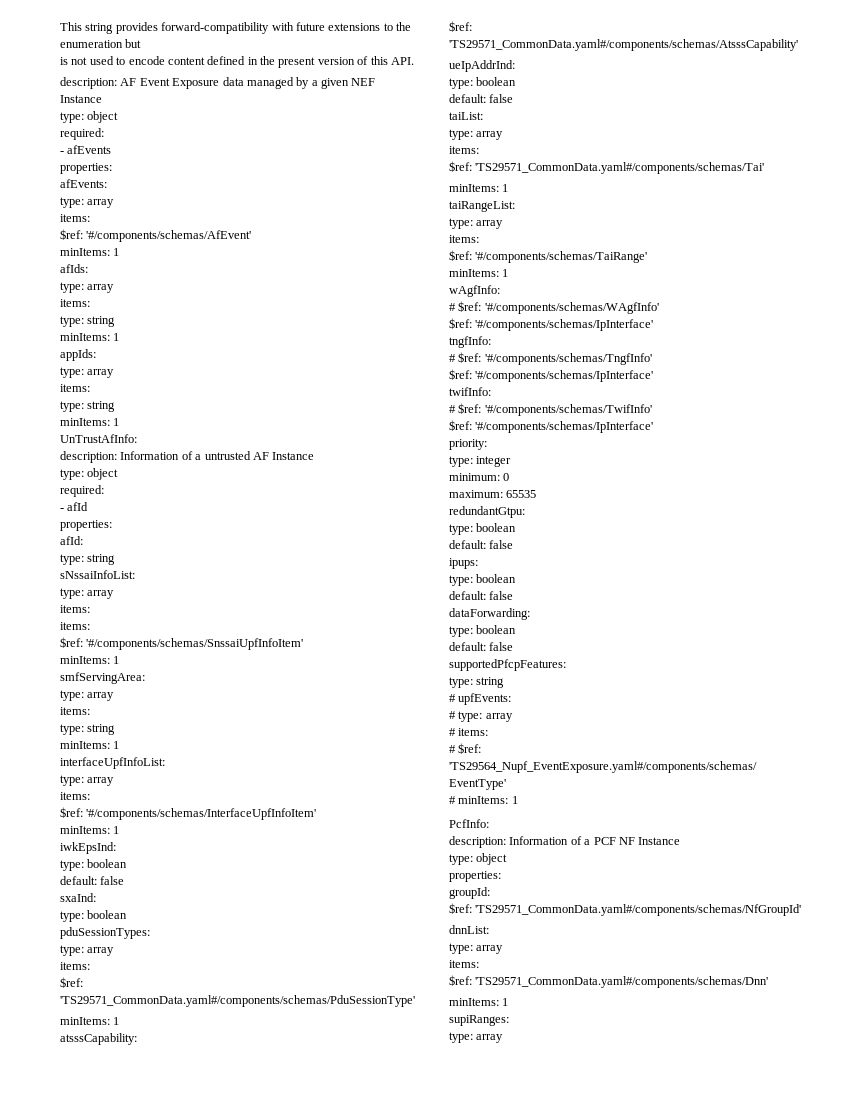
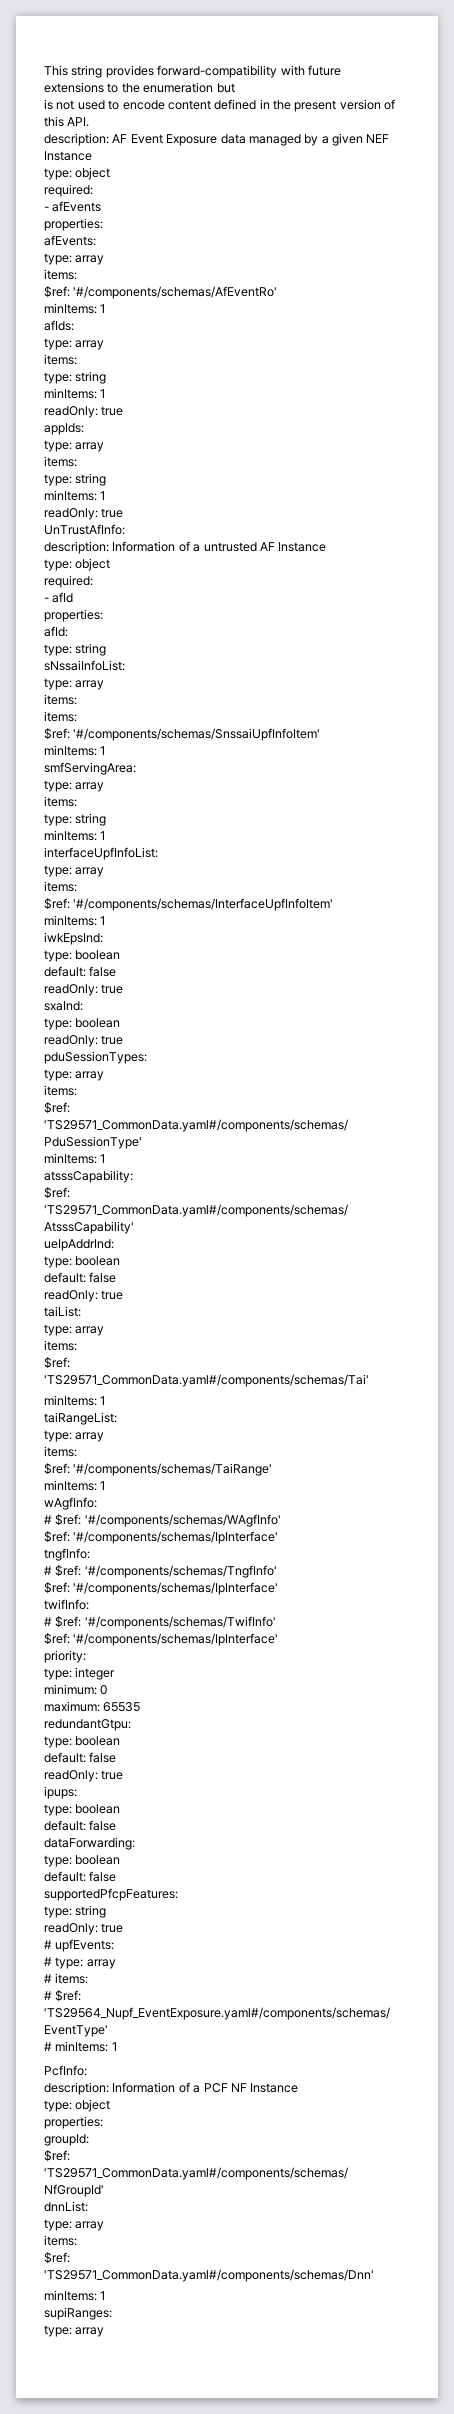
[86,230,252,242] '#/components/schemas/AfEvent' -> [73,286,278,299] '#/components/schemas/AfEventRo'
(120, 337) none -> [44,406,124,418] // readOnly: true
(120, 422) none -> [44,508,124,520] // readOnly: true
(125, 880) none -> [44,984,124,996] // readOnly: true
(128, 914) none -> [44,1035,124,1047] // readOnly: true
(514, 98) none -> [44,1290,124,1302] // readOnly: true
(514, 544) none -> [44,1770,124,1782] // readOnly: true
(505, 682) none -> [44,1923,124,1935] // readOnly: true

